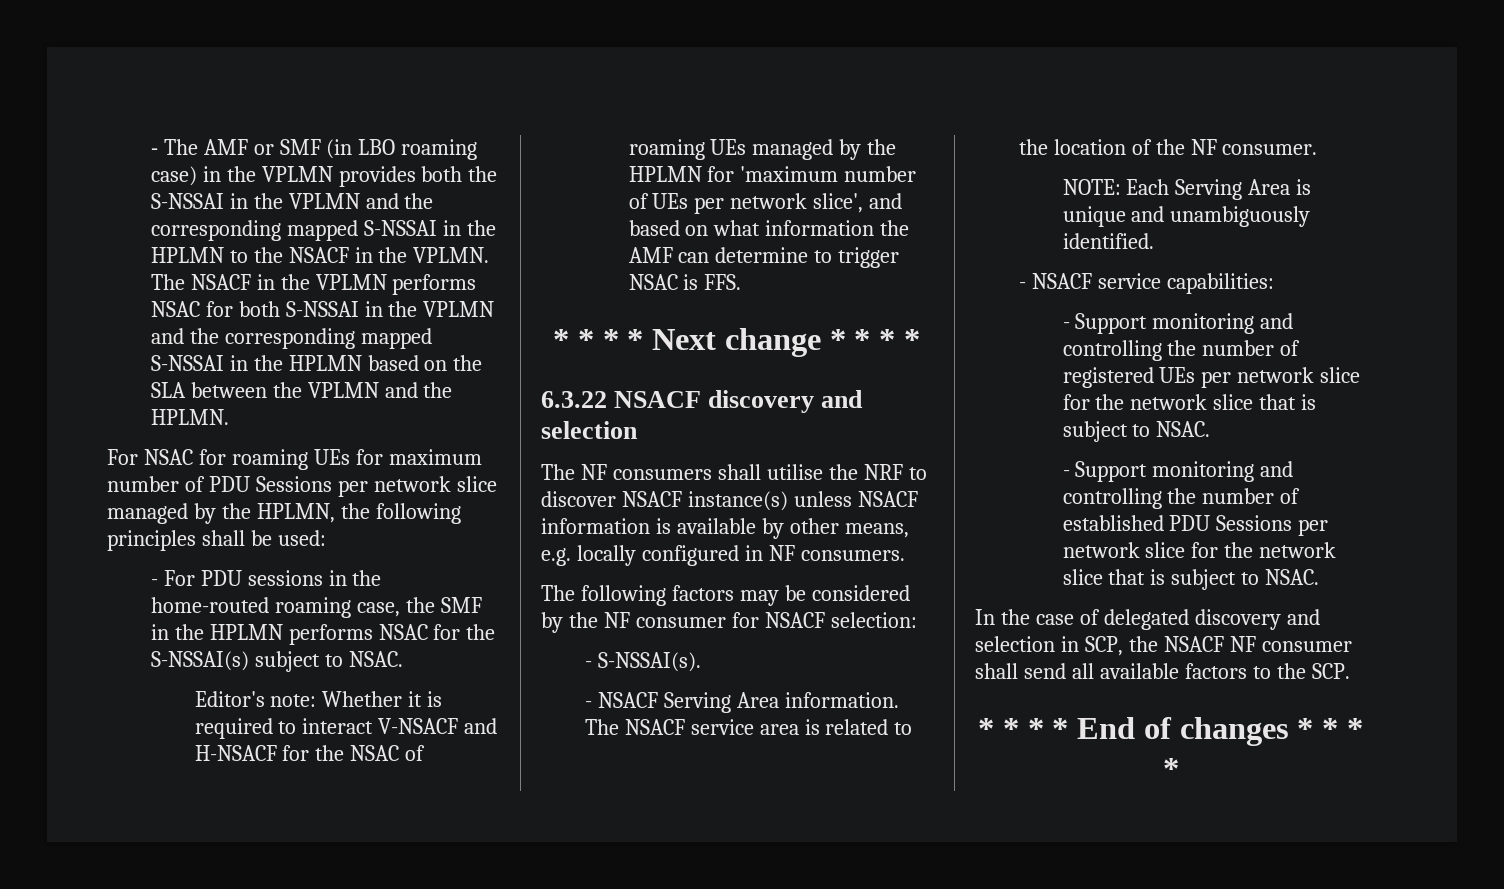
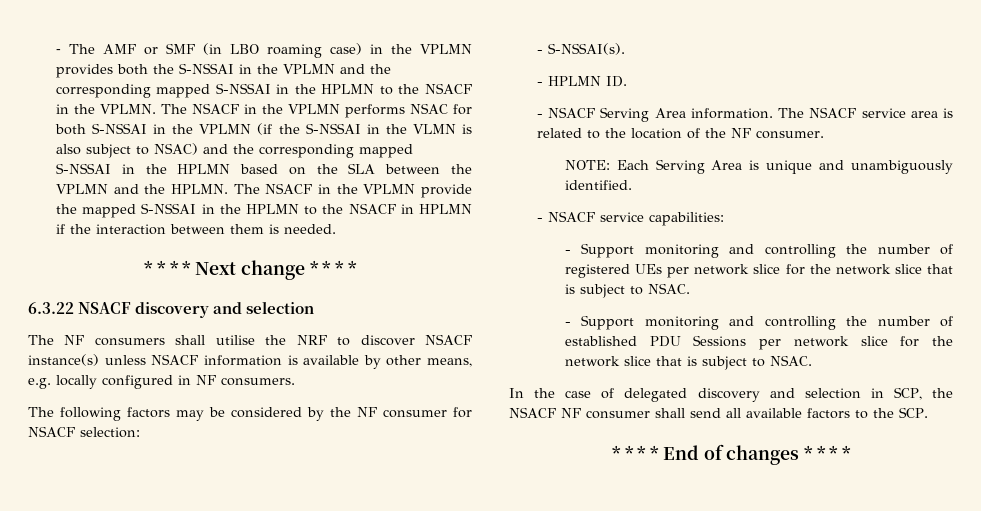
(495, 309) none -> [257,123,473,135] [55,143,198,158] (if the S-NSSAI in the VLMN is also subject to NSAC)
[107,449,482,470] [107,476,497,497] [107,503,461,524] [107,530,326,551] [150,570,382,586] [150,597,482,618] [150,624,496,645] [150,651,403,672] [194,691,443,707] [194,718,498,739] [194,745,426,761] [628,139,897,160] [628,166,917,182] [628,193,903,214] [628,220,910,236] [628,247,900,268] [628,274,742,290] // For NSAC for roaming UEs for maximum number of PDU Sessions per network slice managed by the HPLMN, the following principles shall be used: // - For PDU sessions in the home-routed roaming case, the SMF in the HPLMN performs NSAC for the S-NSSAI(s) subject to NSAC. // Editor's note: Whether it is required to interact V-NSACF and H-NSACF for the NSAC of roaming UEs managed by the HPLMN for 'maximum number of UEs per network slice', and based on what information the AMF can determine to trigger NSAC is FFS. -> [233,183,473,198] [55,203,473,218] [55,224,336,235] The NSACF in the VPLMN provide the mapped S-NSSAI in the HPLMN to the NSACF in HPLMN if the interaction between them is needed.
(701, 662) none -> [536,76,627,87] // - HPLMN ID.

